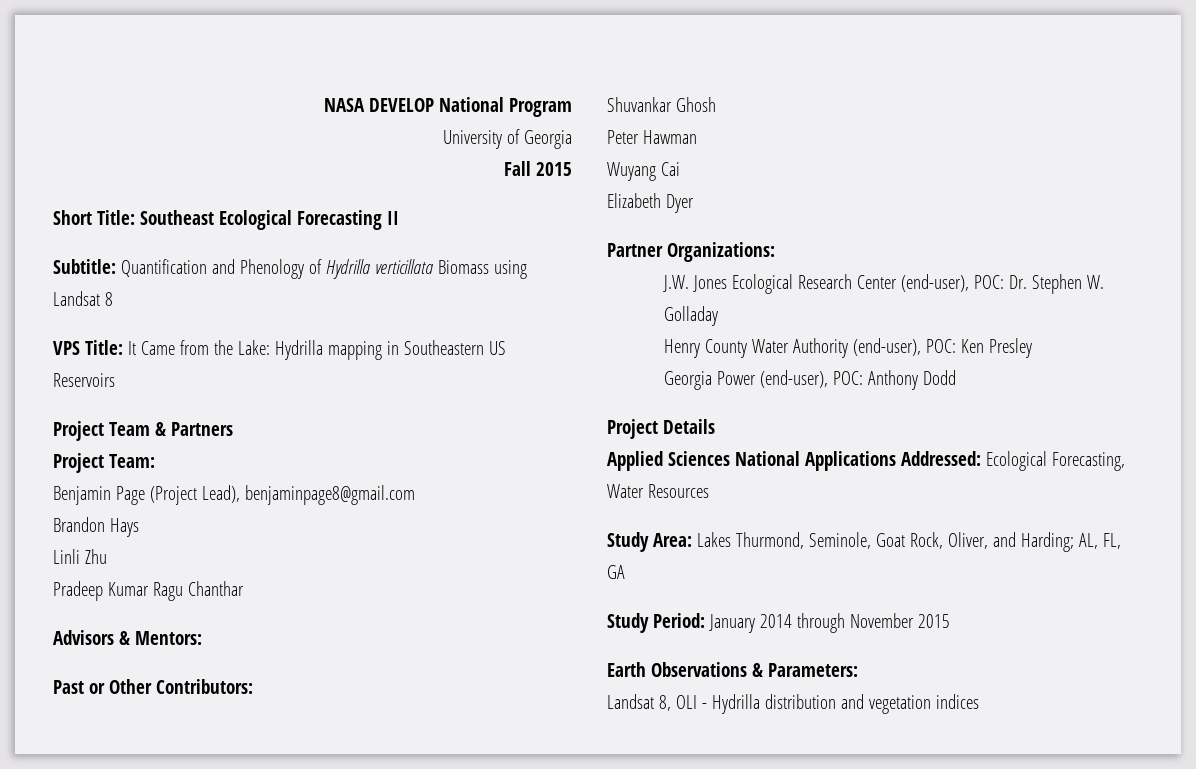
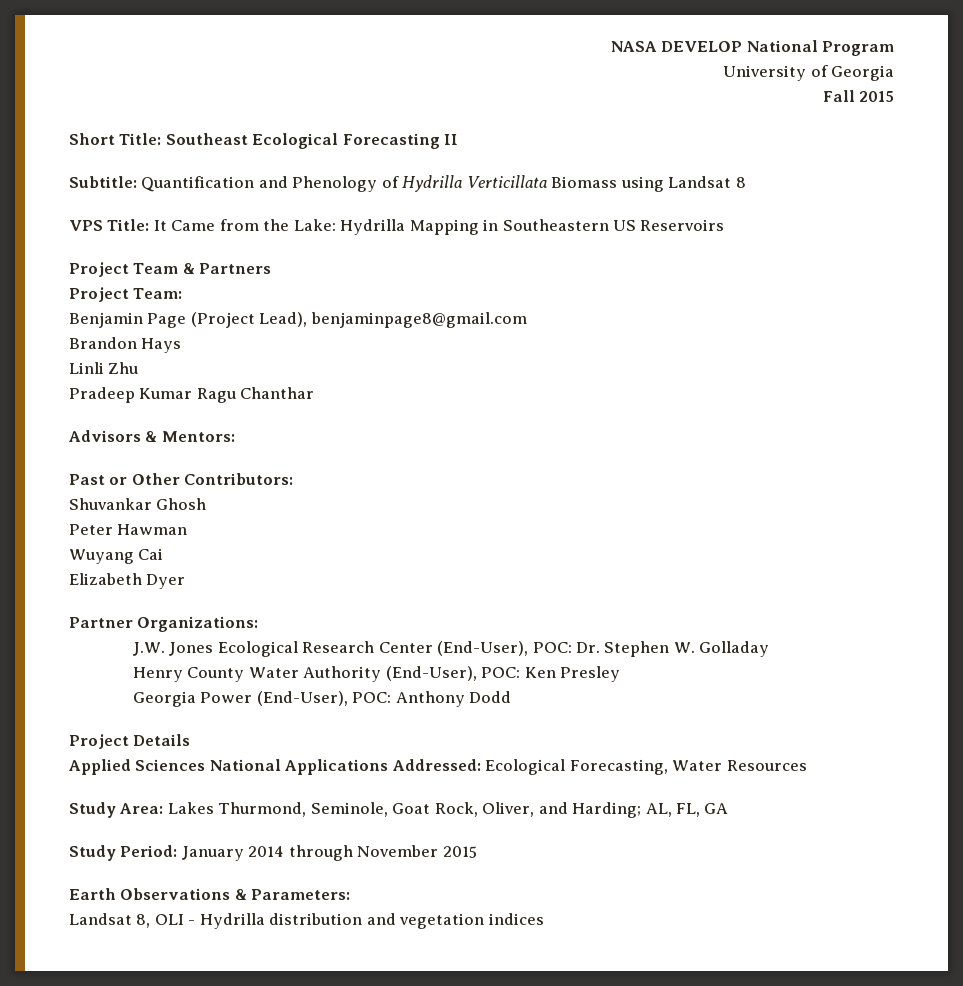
[374,259,433,274] verticillata -> [466,175,547,188] Verticillata
[327,341,382,360] mapping -> [409,219,479,235] Mapping
[901,274,970,292] (end-user), -> [437,641,529,656] (End-User),
[853,338,922,356] (end-user), -> [385,666,477,681] (End-User),
[760,370,829,388] (end-user), -> [256,691,348,706] (End-User),

